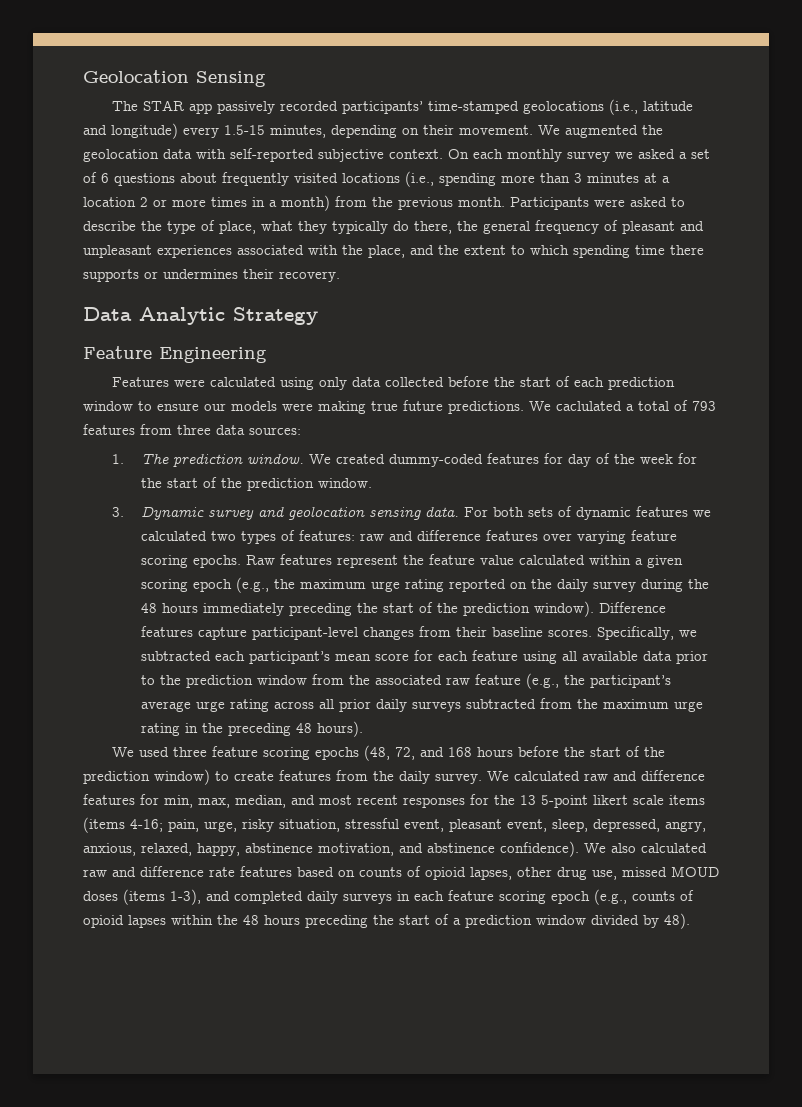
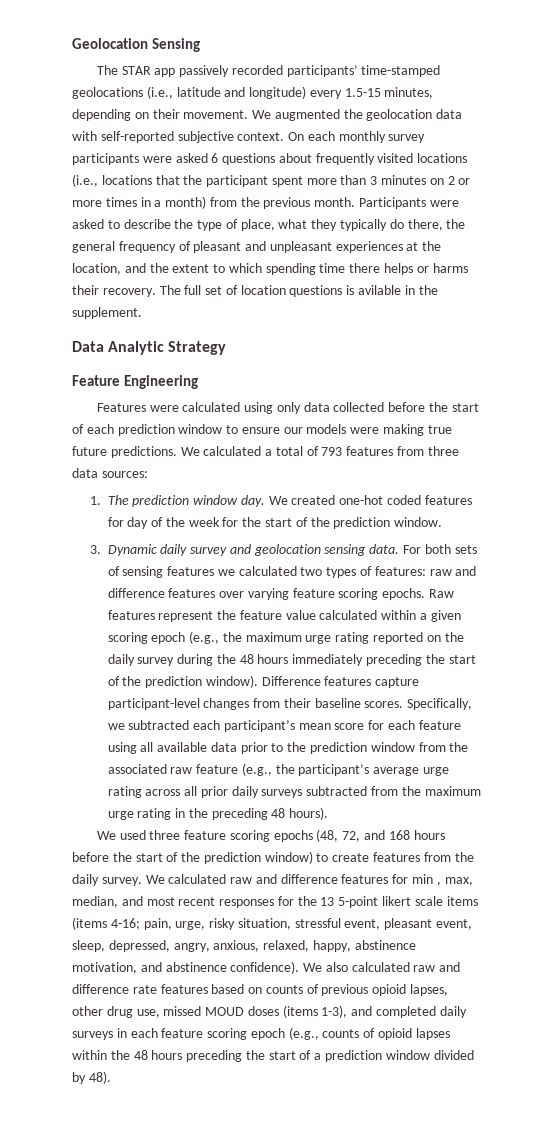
[615,149,710,159] [83,172,97,183] we asked a set of -> [72,153,208,165] participants were asked
[439,173,496,186] spending -> [101,175,303,187] locations that the participant spent
[644,173,670,183] [83,197,136,207] at a location -> [429,178,444,185] on
[237,245,405,258] associated with the place, -> [406,241,442,251] [72,263,121,275] at the location,
[83,269,238,282] supports or undermines -> [384,263,468,275] helps or harms
(340, 276) none -> [159,285,438,297] [72,307,142,319] The full set of location questions is avilable in the supplement.
[556,401,622,411] caclulated -> [203,446,262,456] calculated
[246,453,483,467] window. We created dummy-coded -> [193,495,422,507] window day. We created one-hot coded
(204, 513) none -> [160,544,188,556] daily
[575,507,631,520] dynamic -> [122,566,164,578] sensing
[164,795,193,808] min, -> [412,874,441,886] min ,
(421, 871) none -> [321,984,369,996] previous

